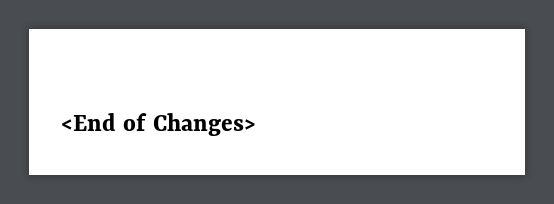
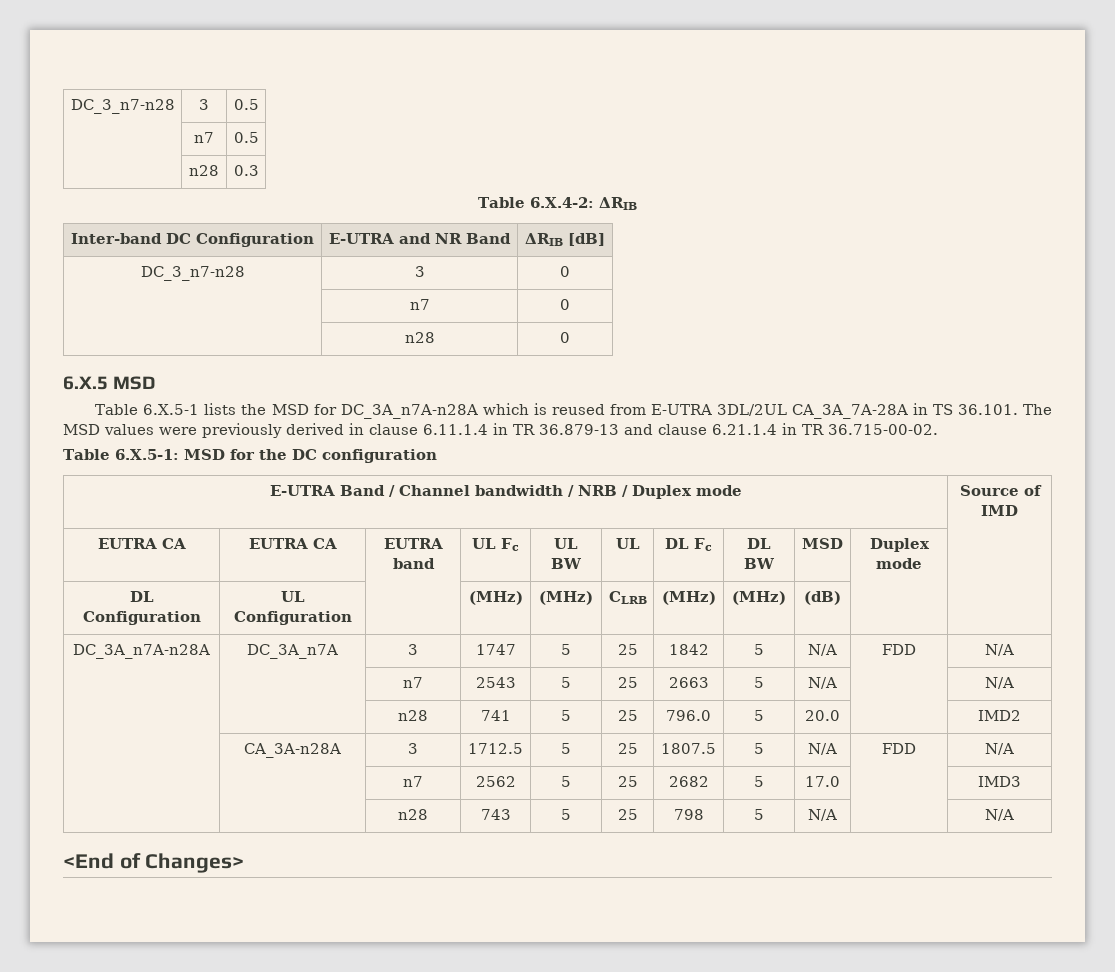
(61, 122) none -> [70,99,175,114] [199,99,209,110] [233,99,259,110] [194,132,214,143] [233,132,259,143] [189,165,219,176] [233,165,259,176] [478,197,637,210] [71,233,314,247] [329,233,511,244] [525,233,605,246] [140,266,245,281] [414,266,425,277] [560,266,570,277] [409,299,430,310] [560,299,570,310] [404,332,435,343] [560,332,570,343] [63,376,156,390] [95,403,1052,419] [63,423,938,438] [63,449,437,463] [269,485,742,499] [959,485,1042,496] [981,505,1018,516] [97,538,186,549] [248,538,337,549] [383,538,443,549] [392,558,435,569] [472,538,519,551] [554,538,578,549] [551,558,582,569] [615,538,640,549] [665,538,712,551] [747,538,771,549] [744,558,775,569] [802,538,843,549] [869,538,930,552] [876,558,922,569] [129,591,154,602] [82,611,201,625] [280,591,305,602] [233,611,352,625] [468,591,523,605] [539,591,593,605] [608,591,647,604] [661,591,716,605] [732,591,786,605] [804,591,841,605] [73,644,210,659] [246,644,338,659] [408,644,418,655] [475,644,516,655] [561,644,571,655] [617,644,638,655] [668,644,709,655] [754,644,764,655] [808,644,837,656] [882,644,916,655] [985,644,1014,656] [403,677,423,688] [475,677,516,688] [561,677,571,688] [617,677,638,688] [668,677,709,688] [754,677,764,688] [808,677,837,689] [985,677,1014,689] [398,710,428,721] [480,710,511,721] [561,710,571,721] [617,710,638,721] [666,710,711,721] [754,710,764,721] [805,710,840,721] [978,710,1021,721] [243,743,341,758] [408,743,418,754] [468,743,523,754] [561,743,571,754] [617,743,638,754] [661,743,716,754] [754,743,764,754] [808,743,837,755] [882,743,916,754] [985,743,1014,755] [403,776,423,787] [475,776,516,787] [561,776,571,787] [617,776,638,787] [668,776,709,787] [754,776,764,787] [805,776,840,787] [978,776,1021,787] [398,809,428,820] [480,809,511,820] [561,809,571,820] [617,809,638,820] [673,809,704,820] [754,809,764,820] [808,809,837,821] [985,809,1014,821] DC_3_n7-n28 | 3 | 0.5 // | n7 | 0.5 // | n28 | 0.3 // Table 6.X.4-2: ΔRIB // Inter-band DC Configuration | E-UTRA and NR Band | ΔRIB [dB] // DC_3_n7-n28 | 3 | 0 // | n7 | 0 // | n28 | 0 // 6.X.5 MSD // Table 6.X.5-1 lists the MSD for DC_3A_n7A-n28A which is reused from E-UTRA 3DL/2UL CA_3A_7A-28A in TS 36.101. The MSD values were previously derived in clause 6.11.1.4 in TR 36.879-13 and clause 6.21.1.4 in TR 36.715-00-02. // Table 6.X.5-1: MSD for the DC configuration // E-UTRA Band / Channel bandwidth / NRB / Duplex mode | Source of IMD // EUTRA CA | EUTRA CA | EUTRA band | UL Fc | UL BW | UL | DL Fc | DL BW | MSD | Duplex mode | // DL Configuration | UL Configuration | | (MHz) | (MHz) | CLRB | (MHz) | (MHz) | (dB) | | // DC_3A_n7A-n28A | DC_3A_n7A | 3 | 1747 | 5 | 25 | 1842 | 5 | N/A | FDD | N/A // | | n7 | 2543 | 5 | 25 | 2663 | 5 | N/A | | N/A // | | n28 | 741 | 5 | 25 | 796.0 | 5 | 20.0 | | IMD2 // | CA_3A-n28A | 3 | 1712.5 | 5 | 25 | 1807.5 | 5 | N/A | FDD | N/A // | | n7 | 2562 | 5 | 25 | 2682 | 5 | 17.0 | | IMD3 // | | n28 | 743 | 5 | 25 | 798 | 5 | N/A | | N/A //

